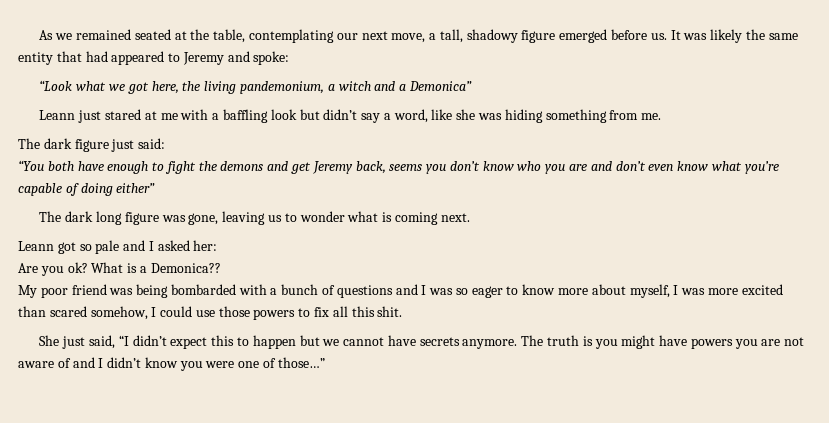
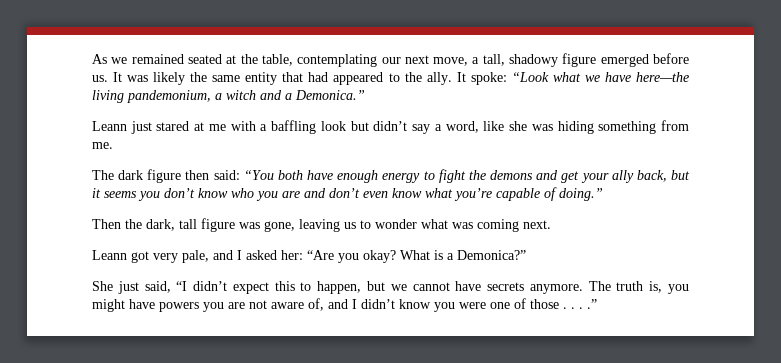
[182,51,250,65] Jeremy and -> [404,72,466,85] the ally. It
(290, 58) // -> (507, 78) none
[127,81,201,94] got here, the -> [604,72,689,82] have here—the
[408,81,472,91] Demonica” -> [295,90,365,100] Demonica.”
[111,139,135,152] just -> [185,170,210,180] then
(166, 143) // -> (240, 175) none
(149, 167) none -> [382,173,421,183] energy
[312,161,386,174] Jeremy back, -> [580,170,690,183] [92,188,101,198] your ally back, but it
[80,183,156,196] [39,211,123,225] doing either” // The dark long -> [559,188,603,201] [92,219,197,231] doing.” // Then the dark, tall
[382,212,393,222] is -> [452,222,473,229] was
[79,240,120,254] so pale -> [153,250,209,263] very pale,
[18,262,221,276] [18,284,783,298] [18,306,403,320] // Are you ok? What is a Demonica?? // My poor friend was being bombarded with a bunch of questions and I was so eager to know more about myself, I was more excited than scared somehow, I could use those powers to fix all this shit. -> [307,250,526,263] “Are you okay? What is a Demonica?”
[252,335,296,349] happen -> [317,281,362,294] happen,
[582,336,593,346] is -> [649,281,663,293] is,
[57,358,71,368] of -> [308,298,324,311] of,
[277,357,325,368] those…” -> [530,299,597,309] those . . . .”

